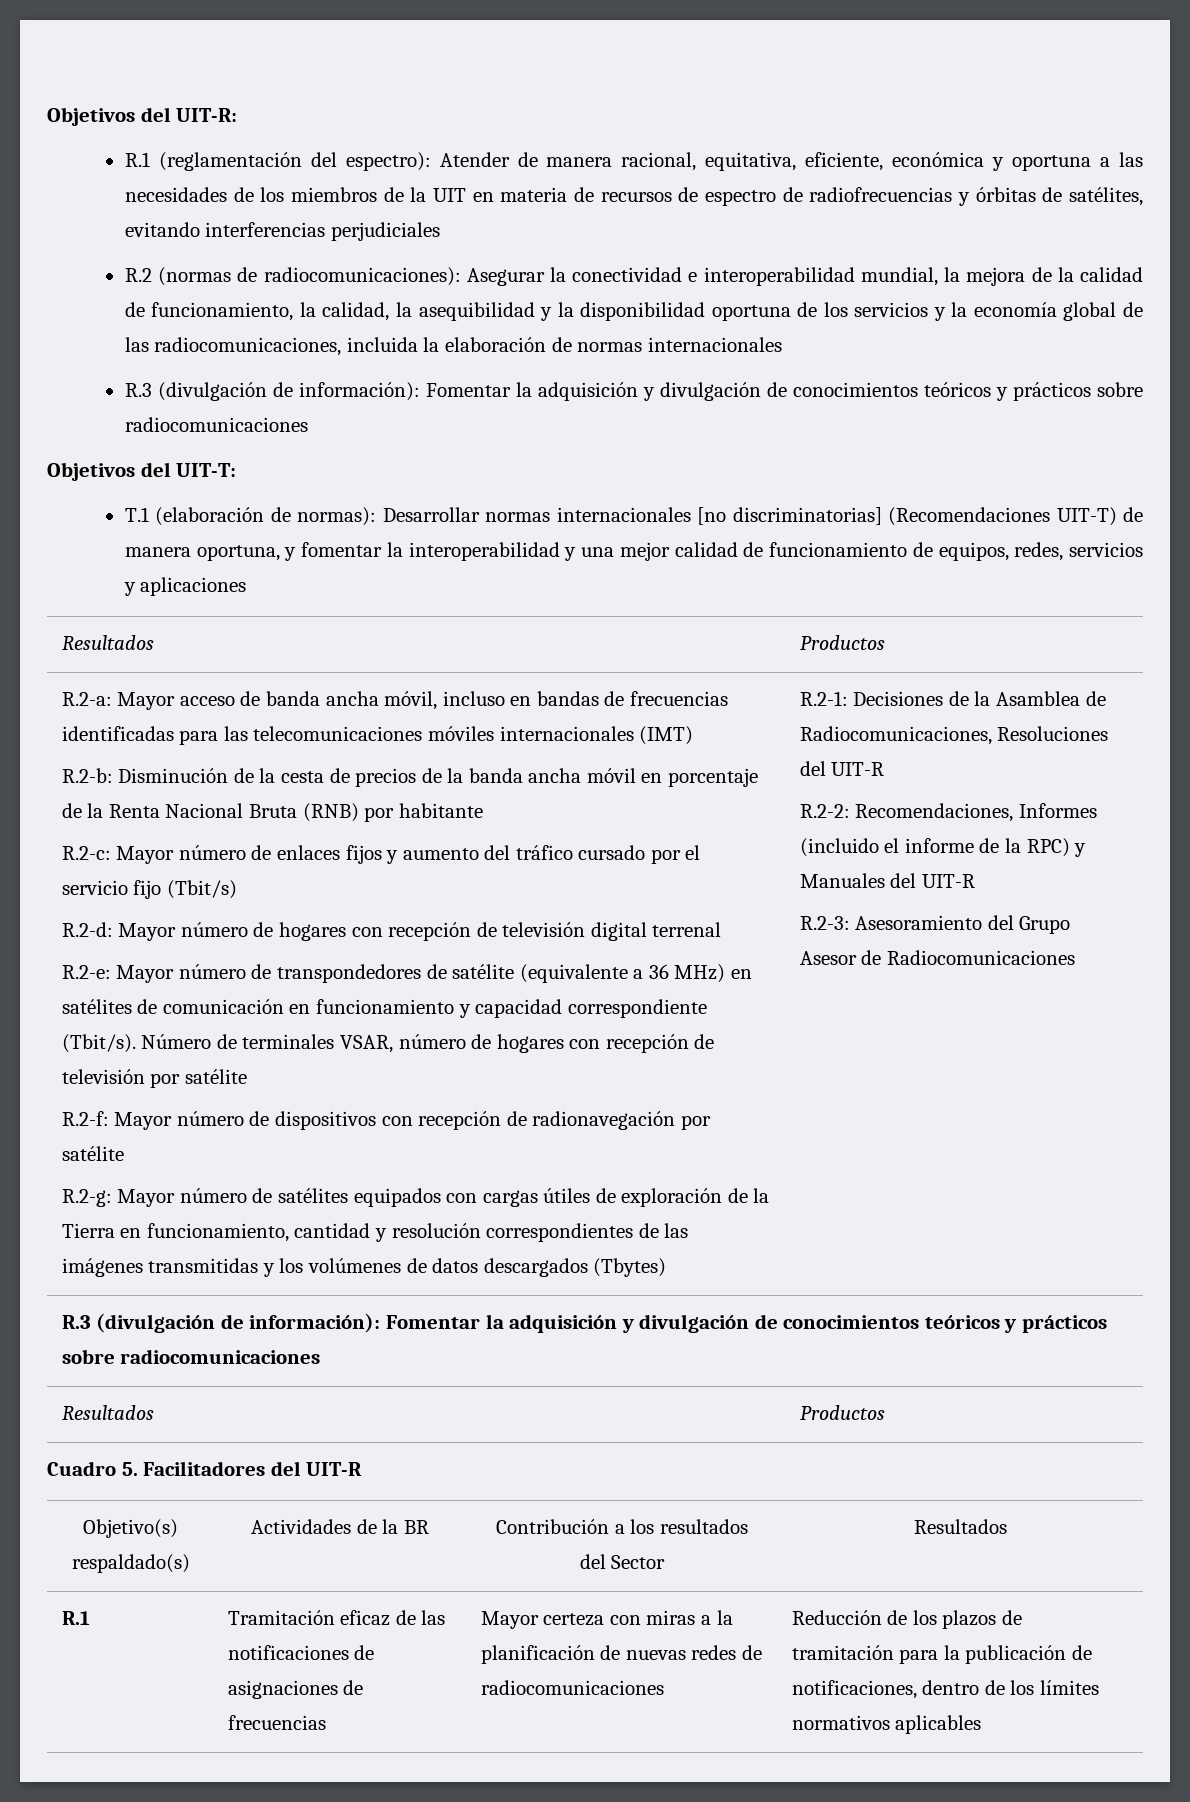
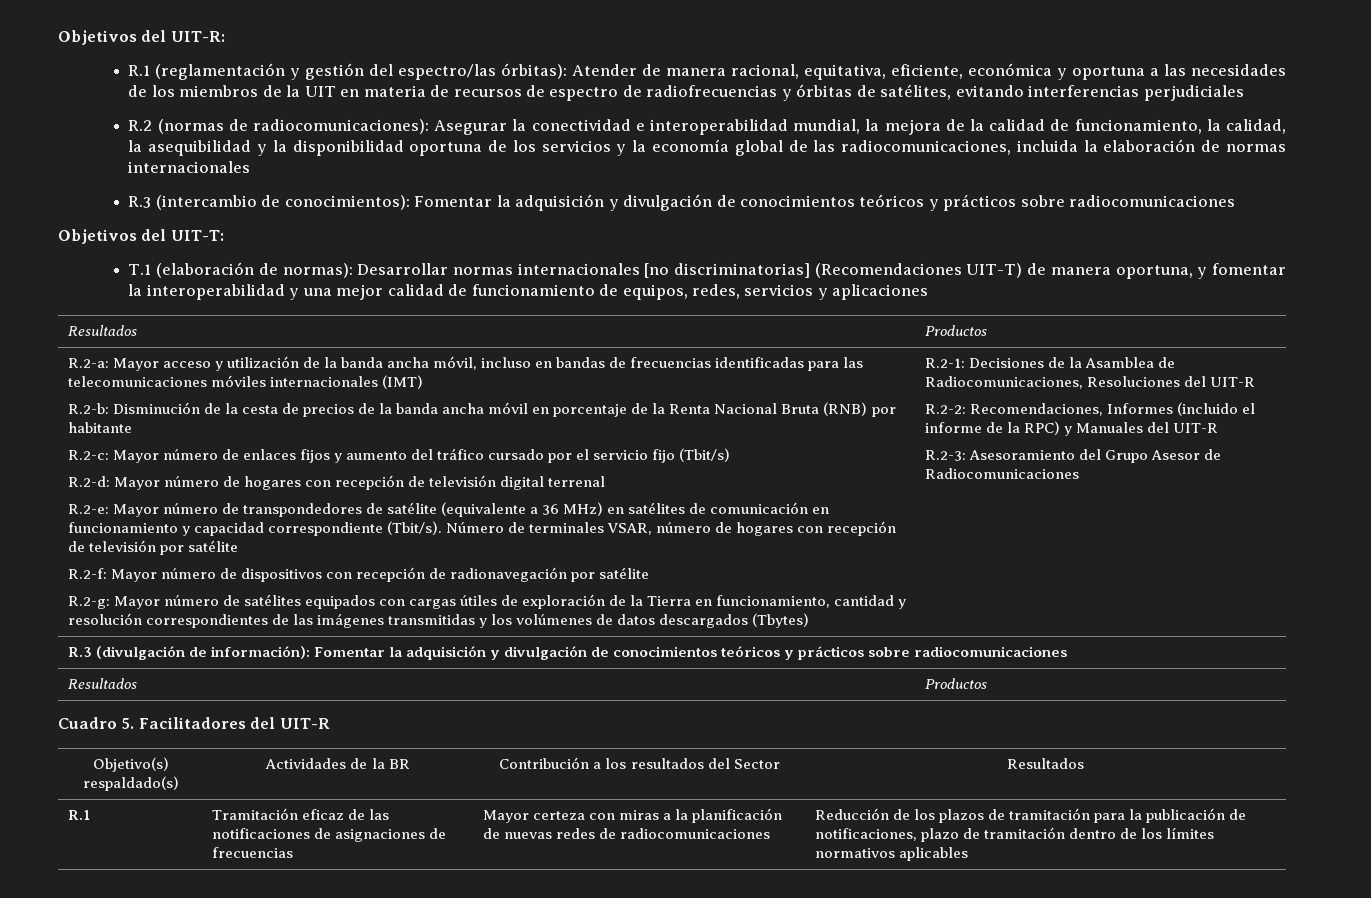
[310,152,431,171] del espectro): -> [290,63,568,80] y gestión del espectro/las órbitas):
[157,382,420,401] (divulgación de información): -> [155,195,410,210] (intercambio de conocimientos):
[240,691,261,706] de -> [214,356,337,371] y utilización de la
(917, 1689) none -> [920,827,1065,842] plazo de tramitación

